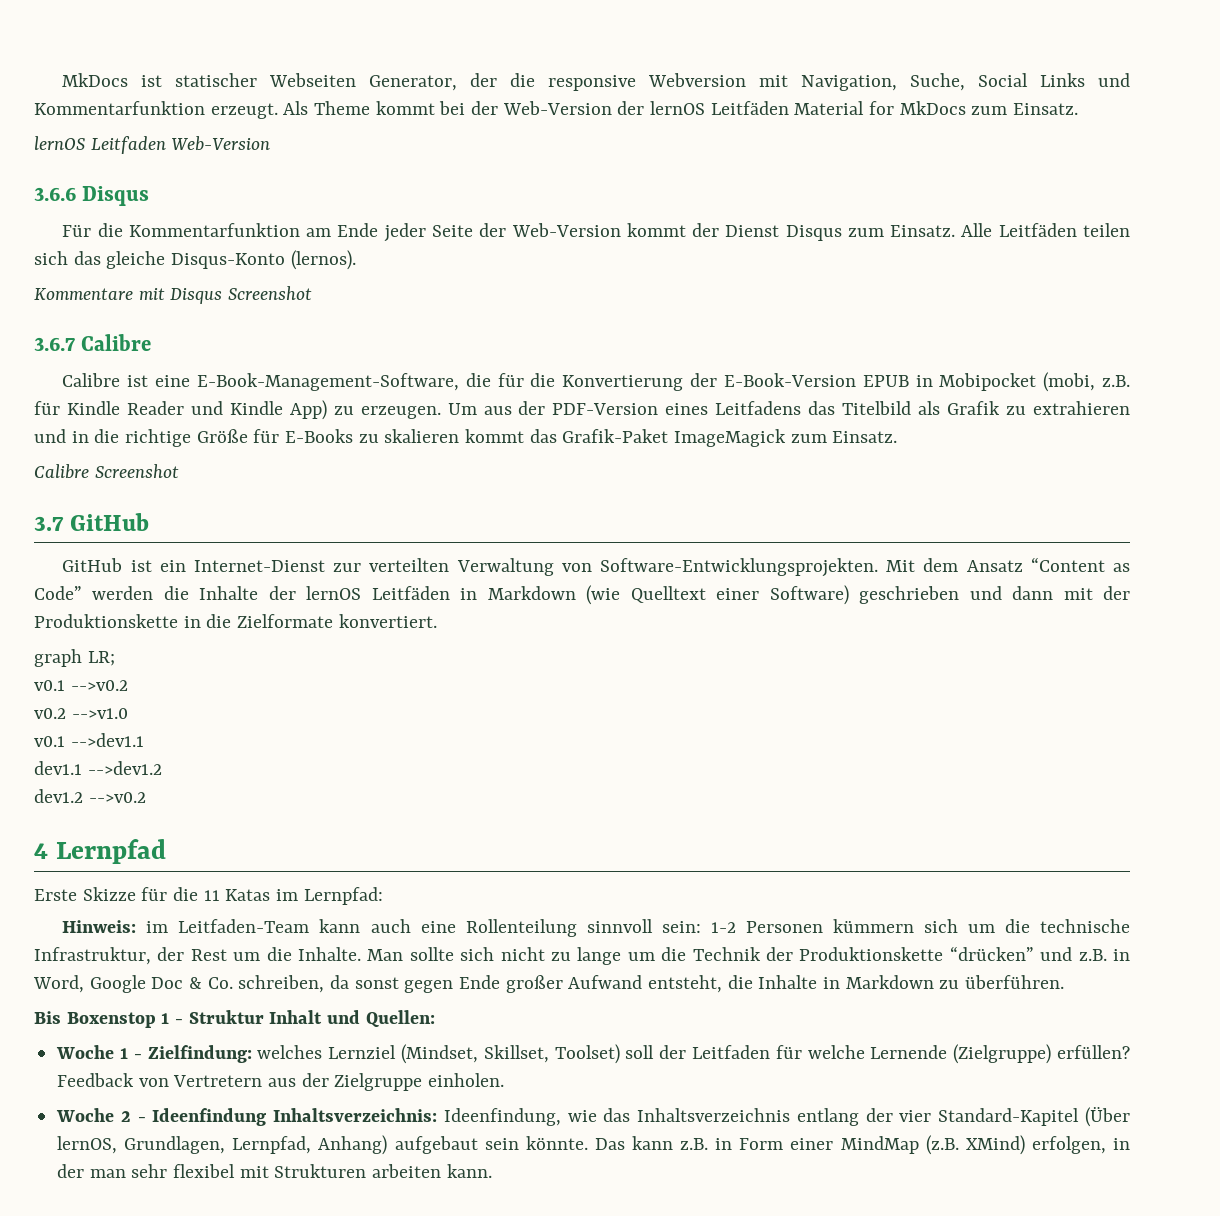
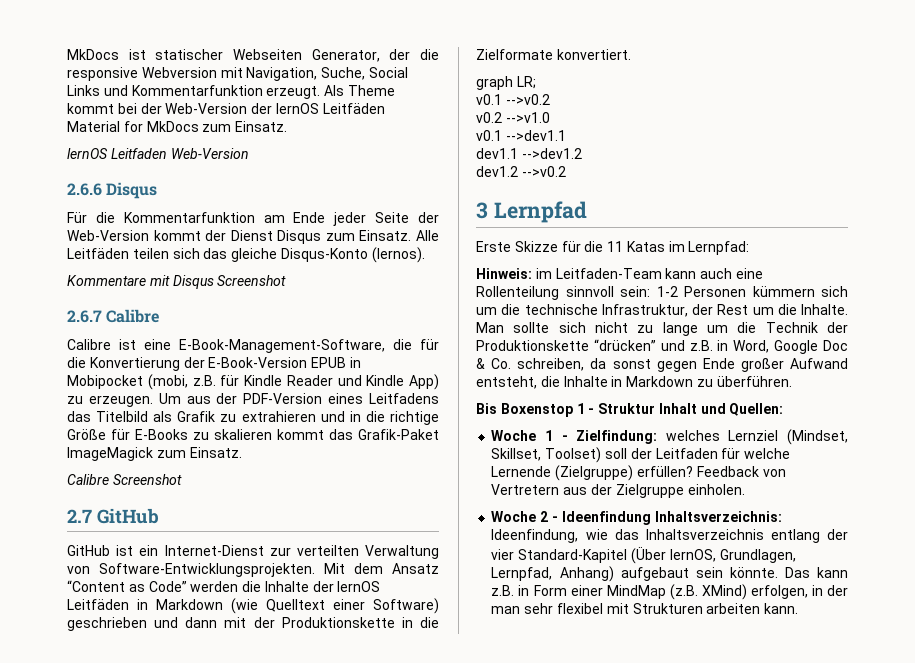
[34,187,76,201] 3.6.6 -> [67,183,102,196] 2.6.6
[34,337,75,351] 3.6.7 -> [67,310,102,323] 2.6.7
[34,516,64,531] 3.7 -> [67,509,92,523] 2.7
[34,843,48,859] 4 -> [476,202,488,219] 3

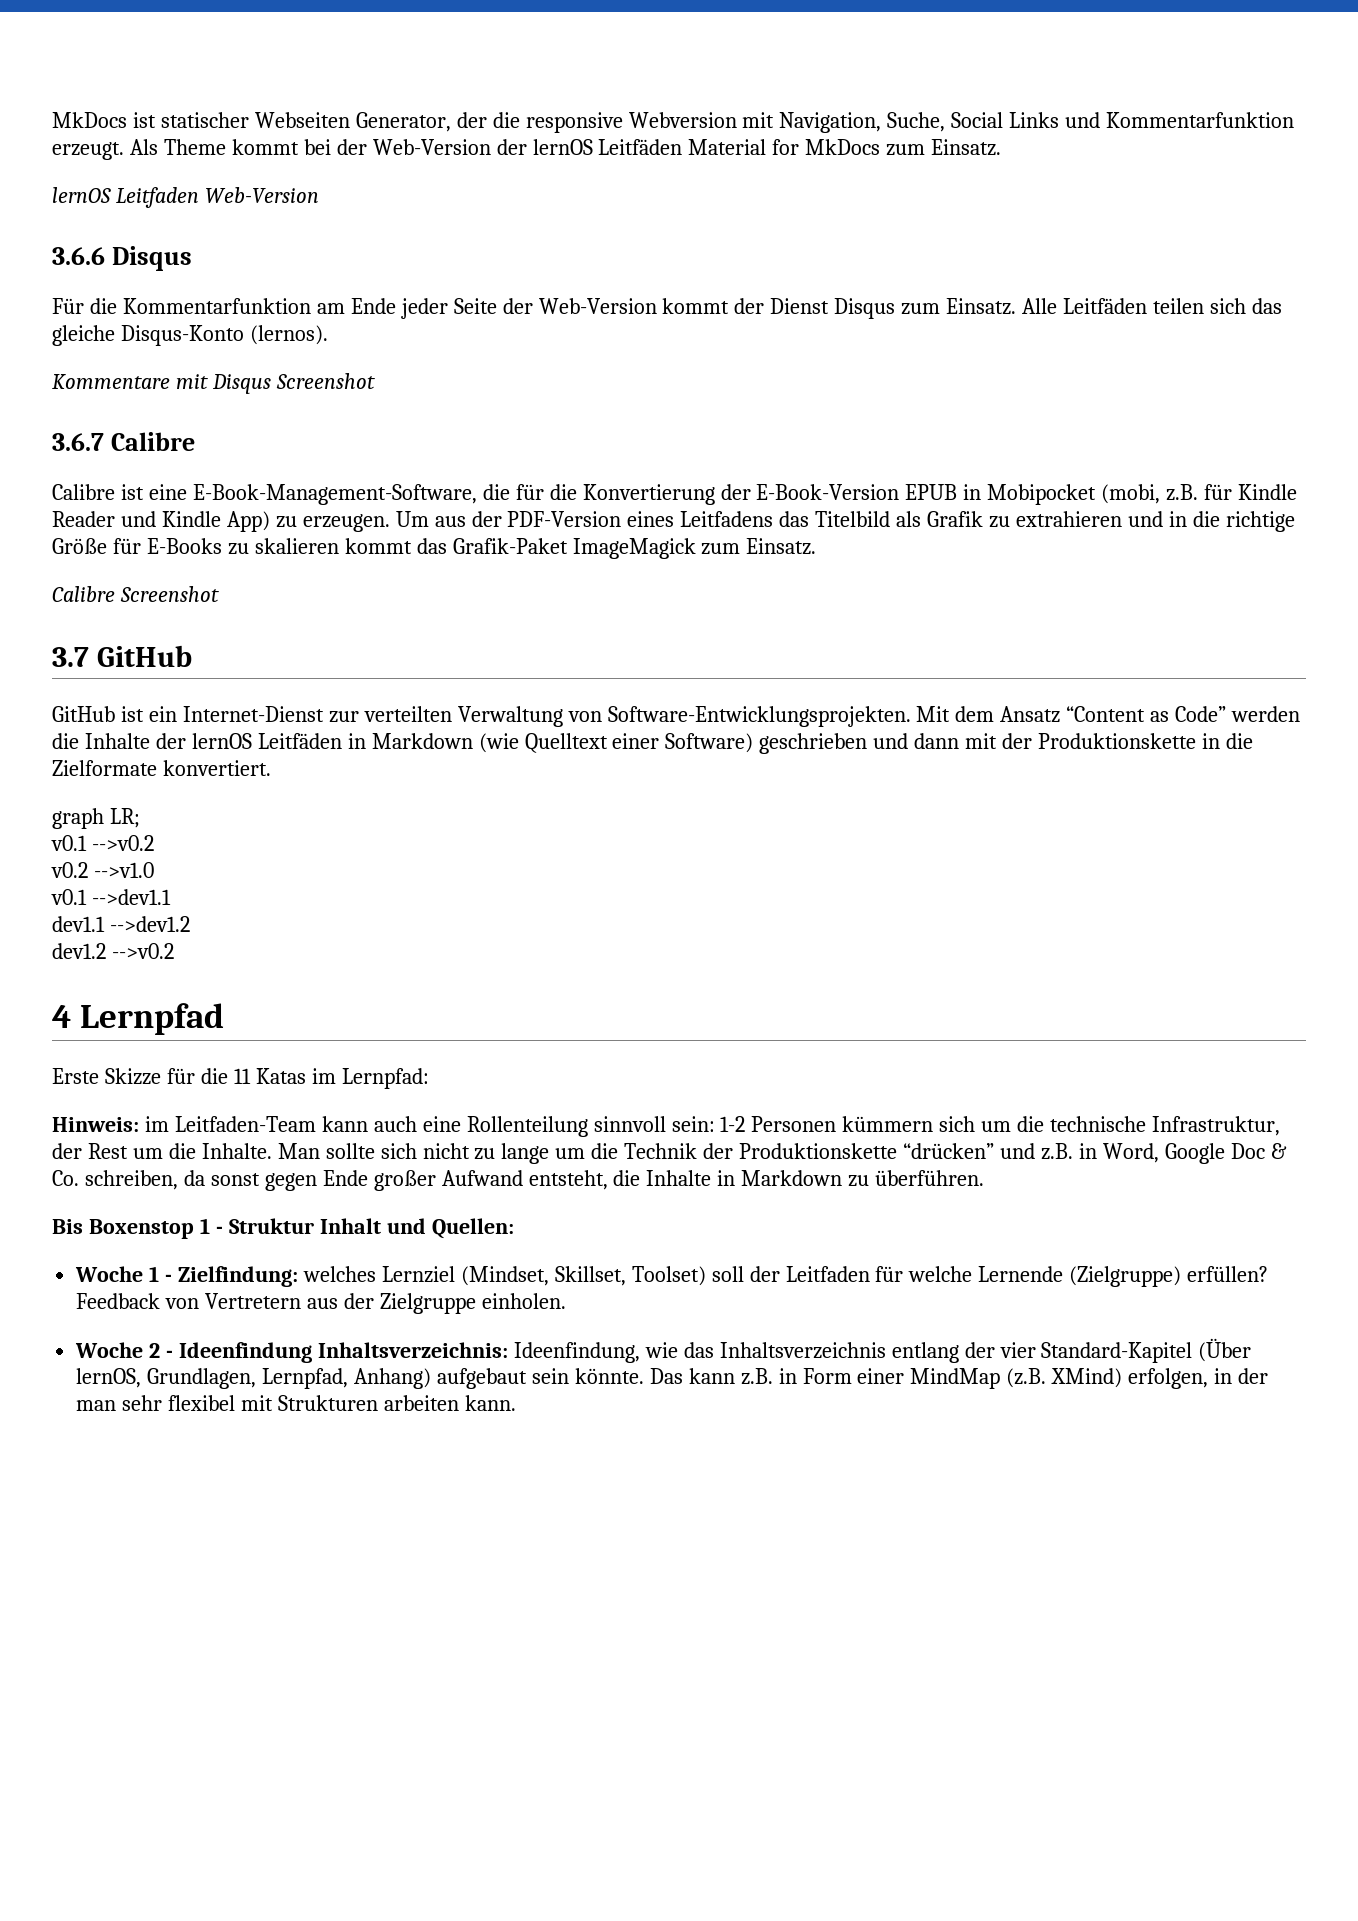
[67,183,102,196] 2.6.6 -> [52,247,105,265] 3.6.6
[67,310,102,323] 2.6.7 -> [52,433,104,451] 3.6.7
[67,509,92,523] 2.7 -> [52,647,89,667] 3.7
[476,202,488,219] 3 -> [52,1005,71,1028] 4

